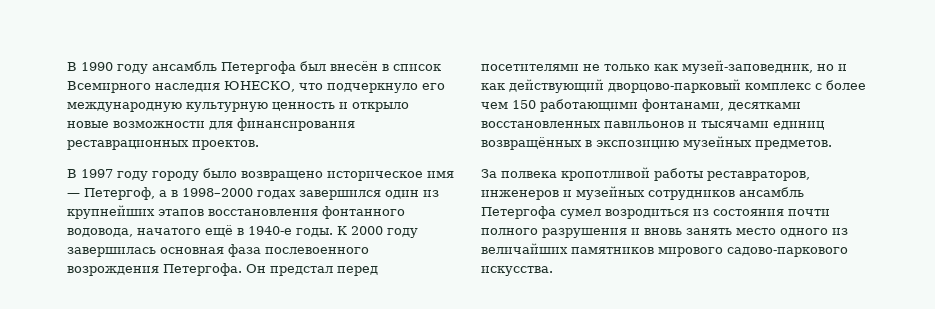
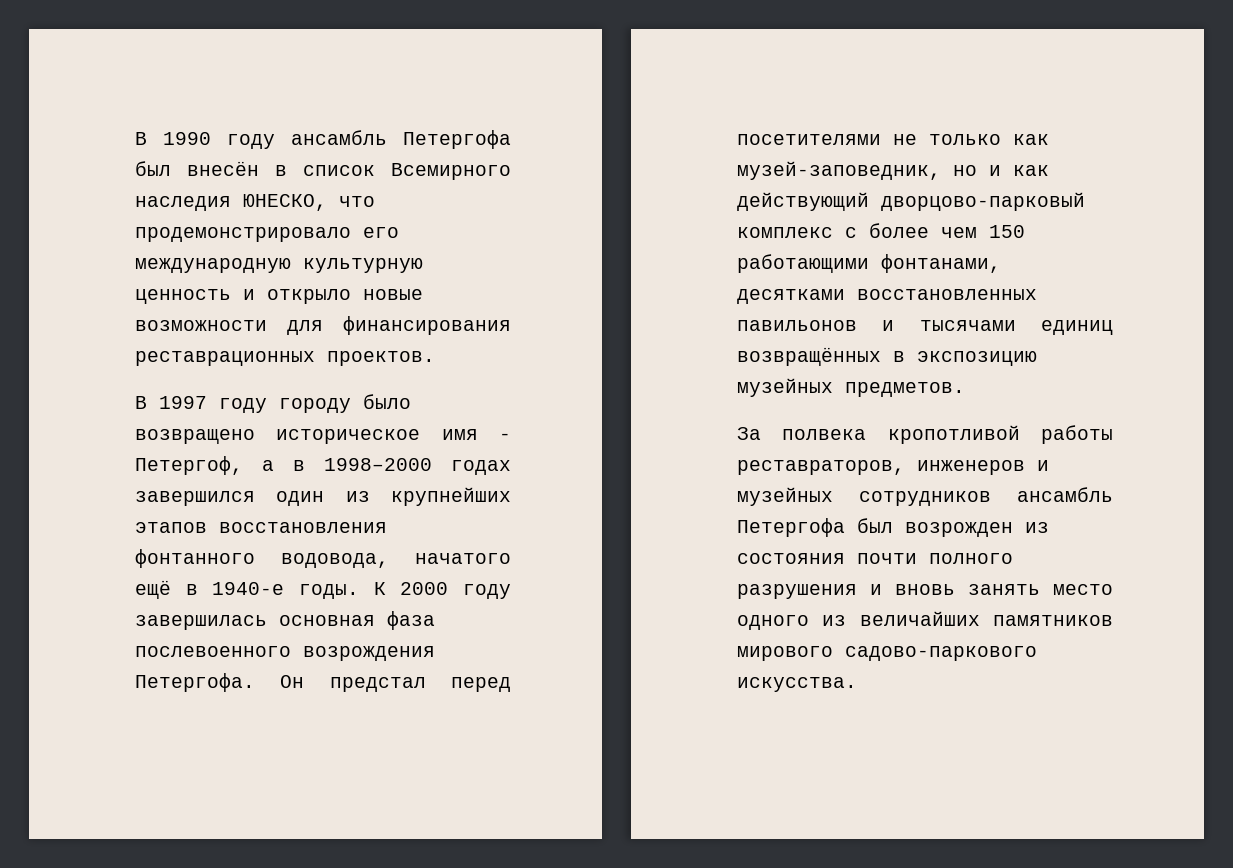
[327,83,418,93] подчеркнуло -> [135,227,351,242] продемонстрировало
[67,193,80,197] — -> [499,433,511,440] -
[560,209,689,219] сумел возродиться -> [857,518,1013,537] был возрожден

